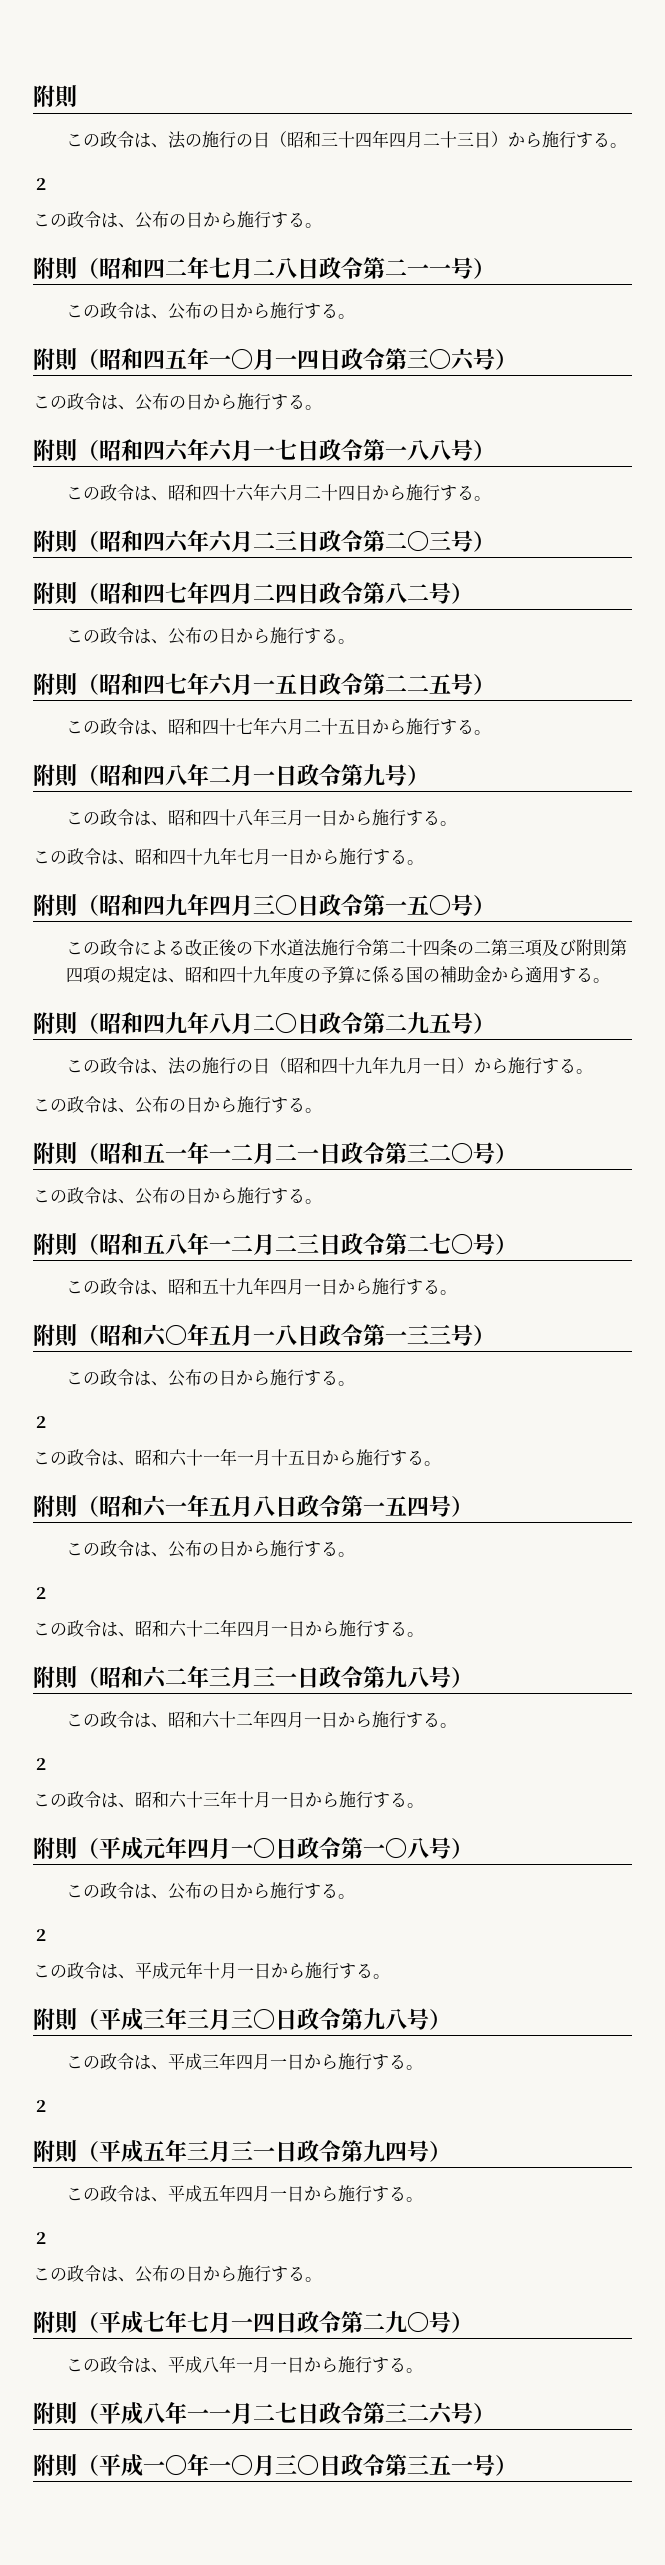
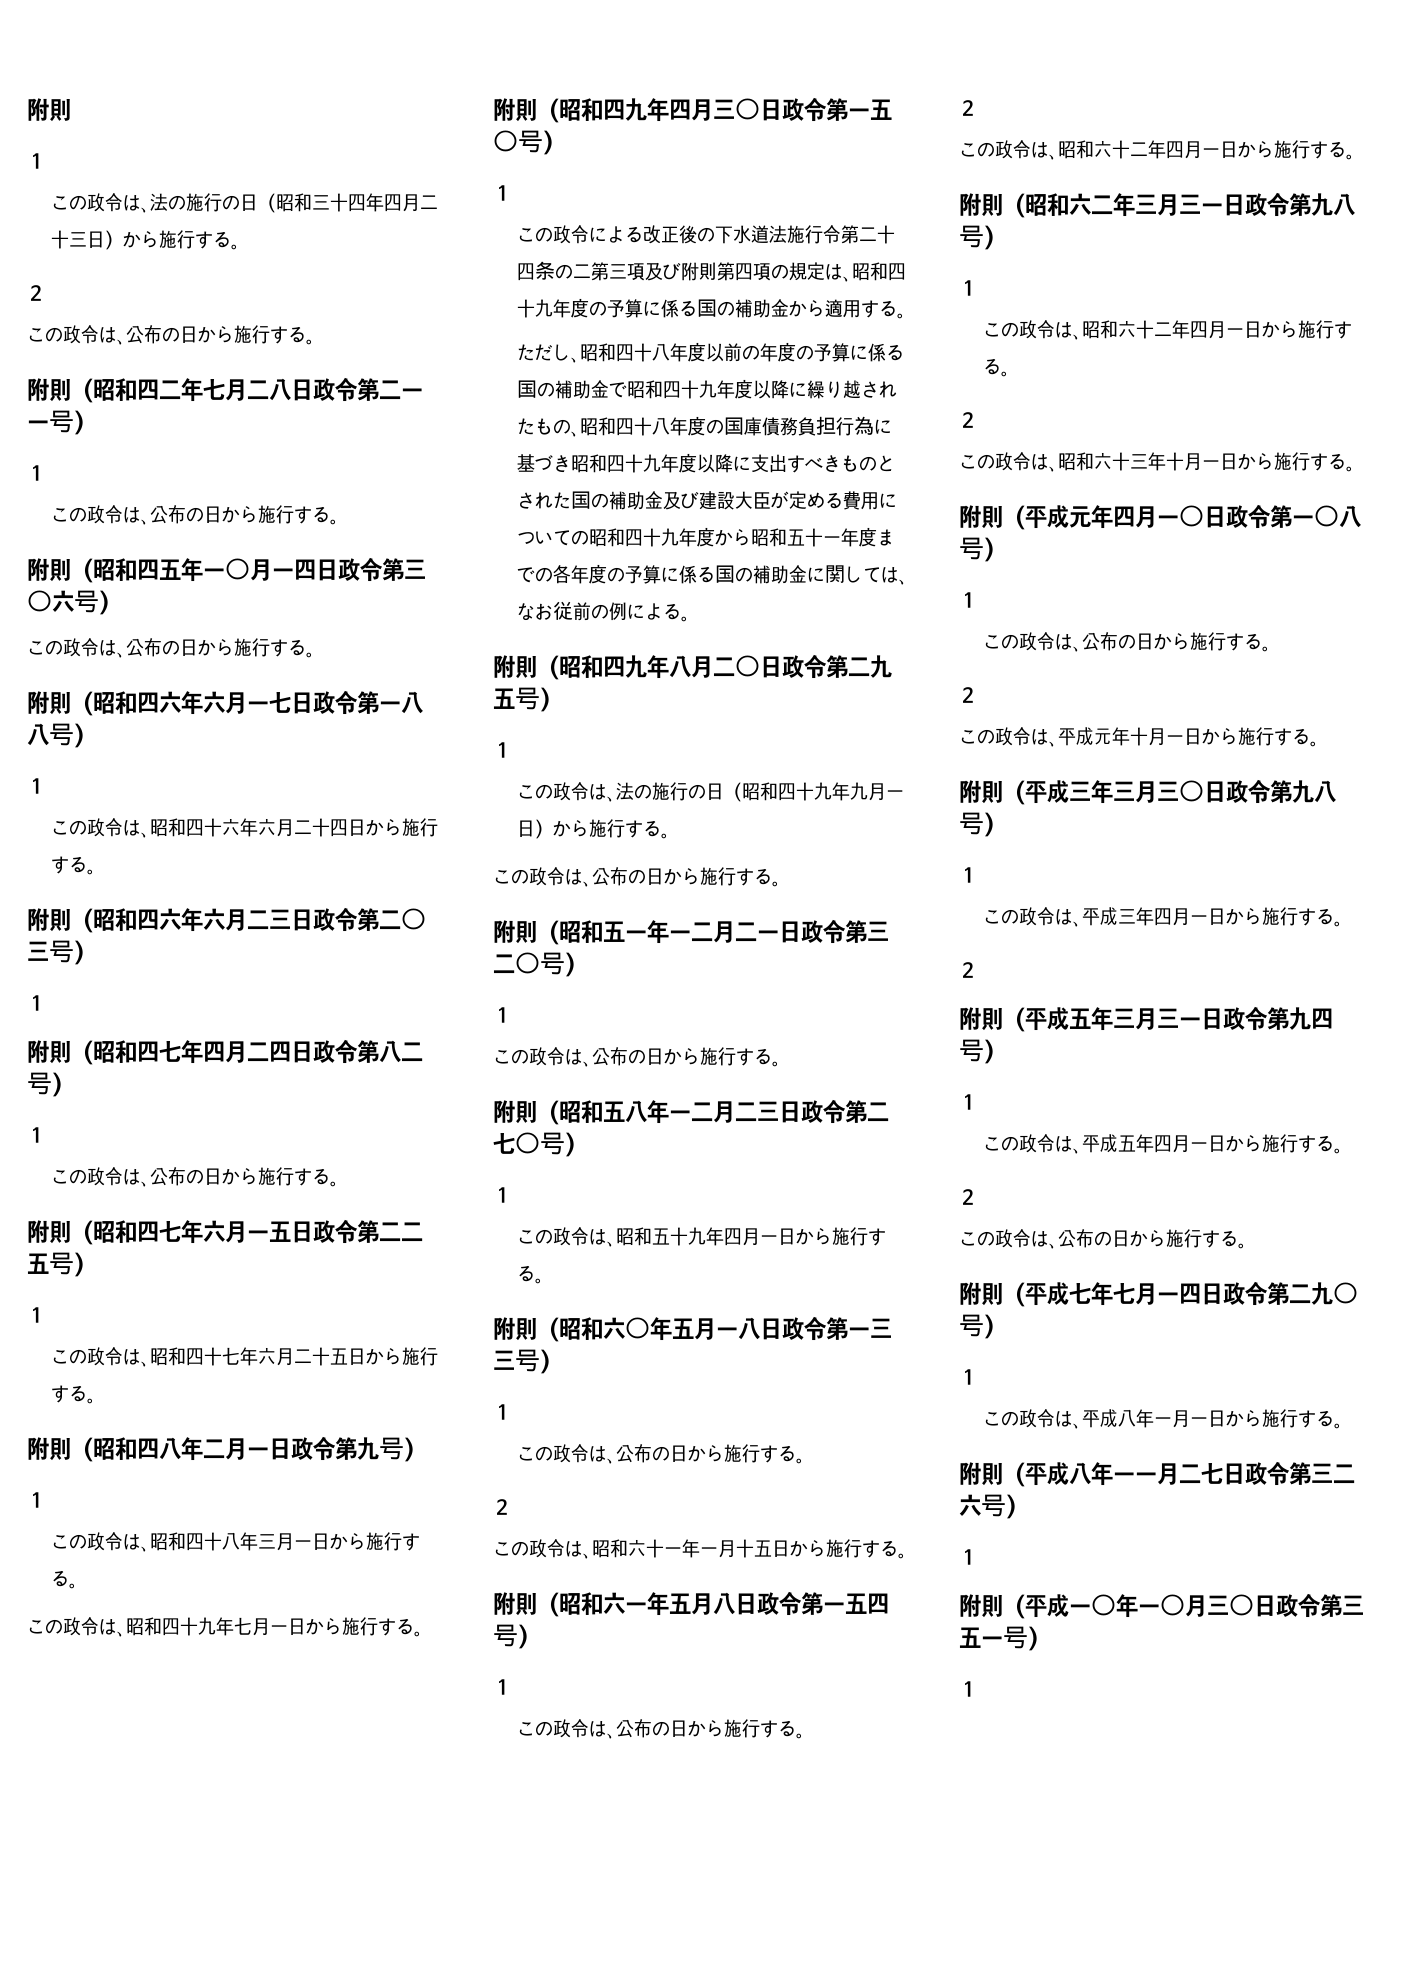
[33,85,77,108] 附則 -> [27,98,71,122] [27,153,45,169] 附則 // １
(495, 268) none -> [27,465,45,481] // １
(495, 450) none -> [27,778,45,794] // １
(495, 541) none -> [27,995,45,1011] // １
(473, 593) none -> [27,1127,45,1143] // １
(495, 684) none -> [27,1307,45,1323] // １
(429, 775) none -> [27,1492,45,1508] // １
(495, 905) none -> [493,185,511,201] // １
(611, 980) none -> [516,342,904,363] [516,379,897,399] [516,416,892,437] [516,453,895,473] [516,491,897,510] [516,527,895,547] [516,564,908,585] [516,601,690,622] // ただし、昭和四十八年度以前の年度の予算に係る国の補助金で昭和四十九年度以降に繰り越されたもの、昭和四十八年度の国庫債務負担行為に基づき昭和四十九年度以降に支出すべきものとされた国の補助金及び建設大臣が定める費用についての昭和四十九年度から昭和五十一年度までの各年度の予算に係る国の補助金に関しては、なお従前の例による。
(495, 1023) none -> [493,742,511,758] // １
(517, 1153) none -> [493,1007,511,1023] // １
(517, 1244) none -> [493,1187,511,1203] // １
(495, 1335) none -> [493,1404,511,1420] // １
(473, 1506) none -> [493,1679,511,1695] // １
(473, 1677) none -> [959,280,977,296] // １
(473, 1848) none -> [959,592,977,608] // １
(451, 2019) none -> [959,867,977,883] // １
(451, 2151) none -> [959,1094,977,1110] // １
(473, 2322) none -> [959,1369,977,1385] // １
(495, 2413) none -> [959,1549,977,1565] // １
(517, 2465) none -> [959,1681,977,1697] // １

